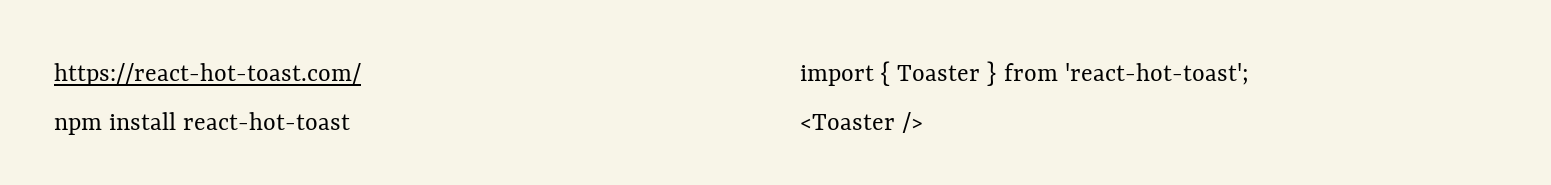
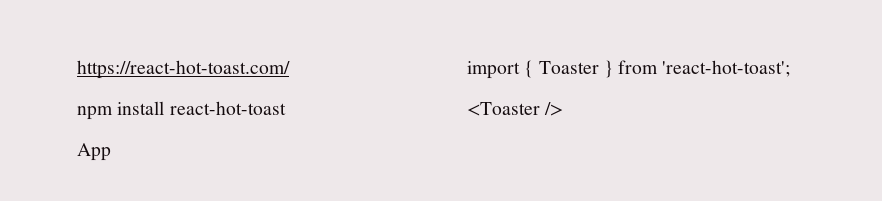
(351, 121) none -> [77,143,111,161] // App

